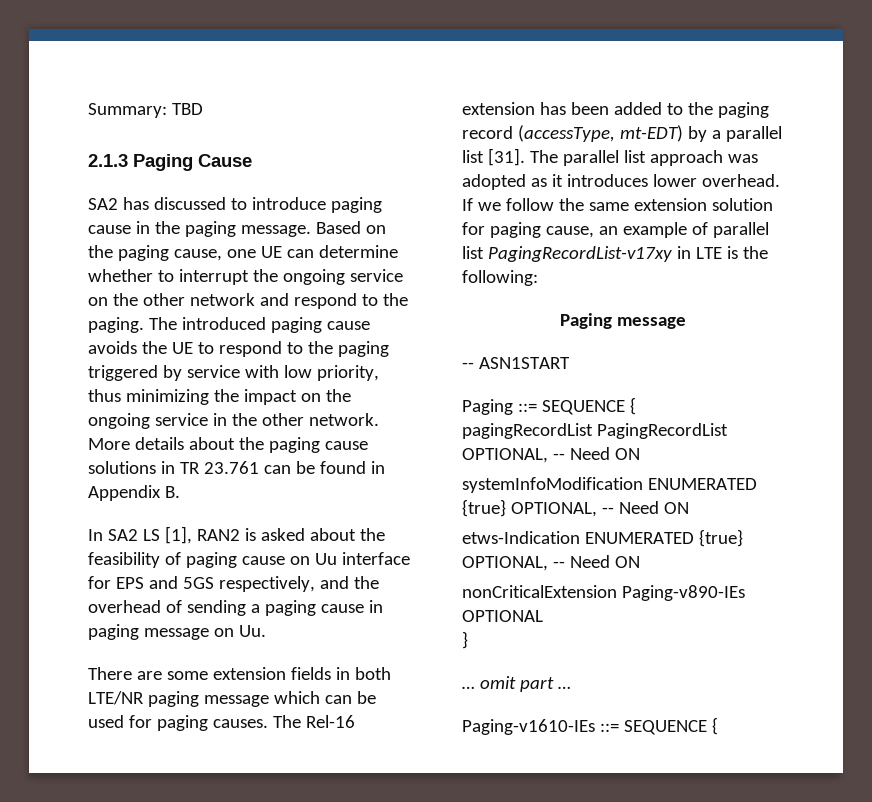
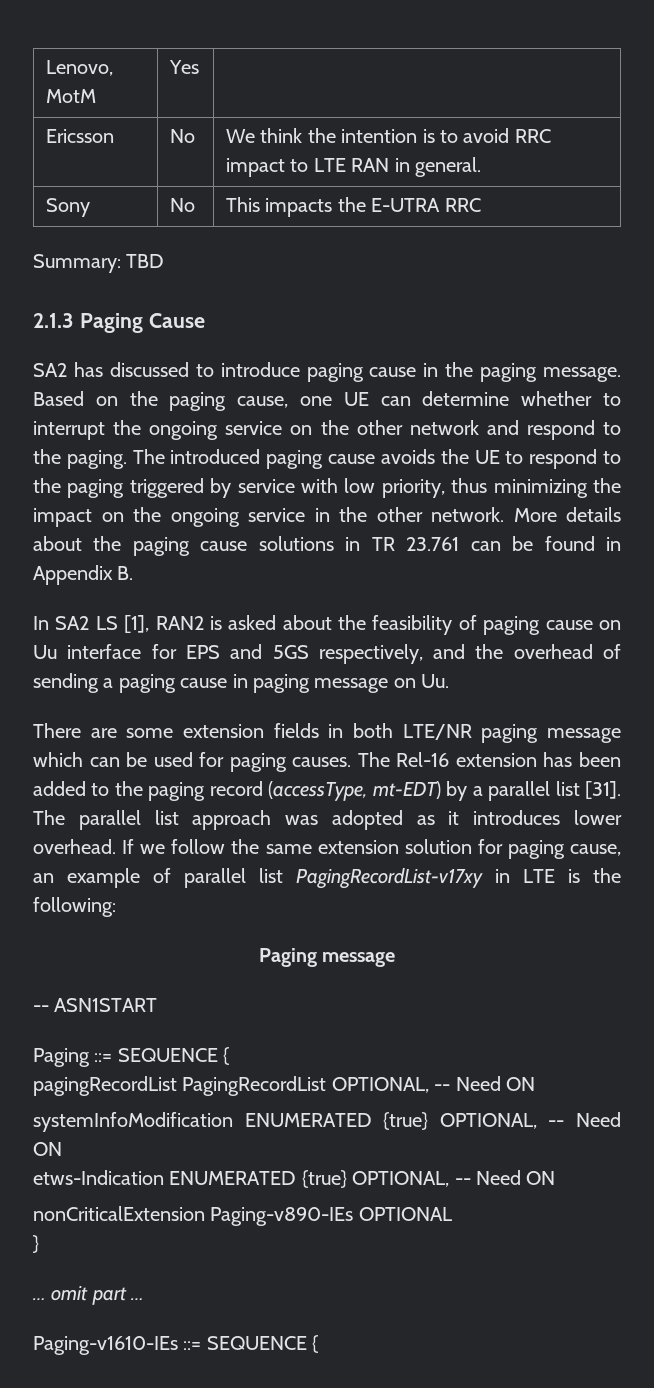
(88, 110) none -> [46,60,114,76] [46,89,97,103] [169,60,200,74] [46,129,115,143] [170,129,196,143] [226,128,551,143] [226,157,482,177] [46,198,91,217] [170,198,196,212] [226,197,481,217] Lenovo, MotM | Yes | // Ericsson | No | We think the intention is to avoid RRC impact to LTE RAN in general. // Sony | No | This impacts the E-UTRA RRC //

